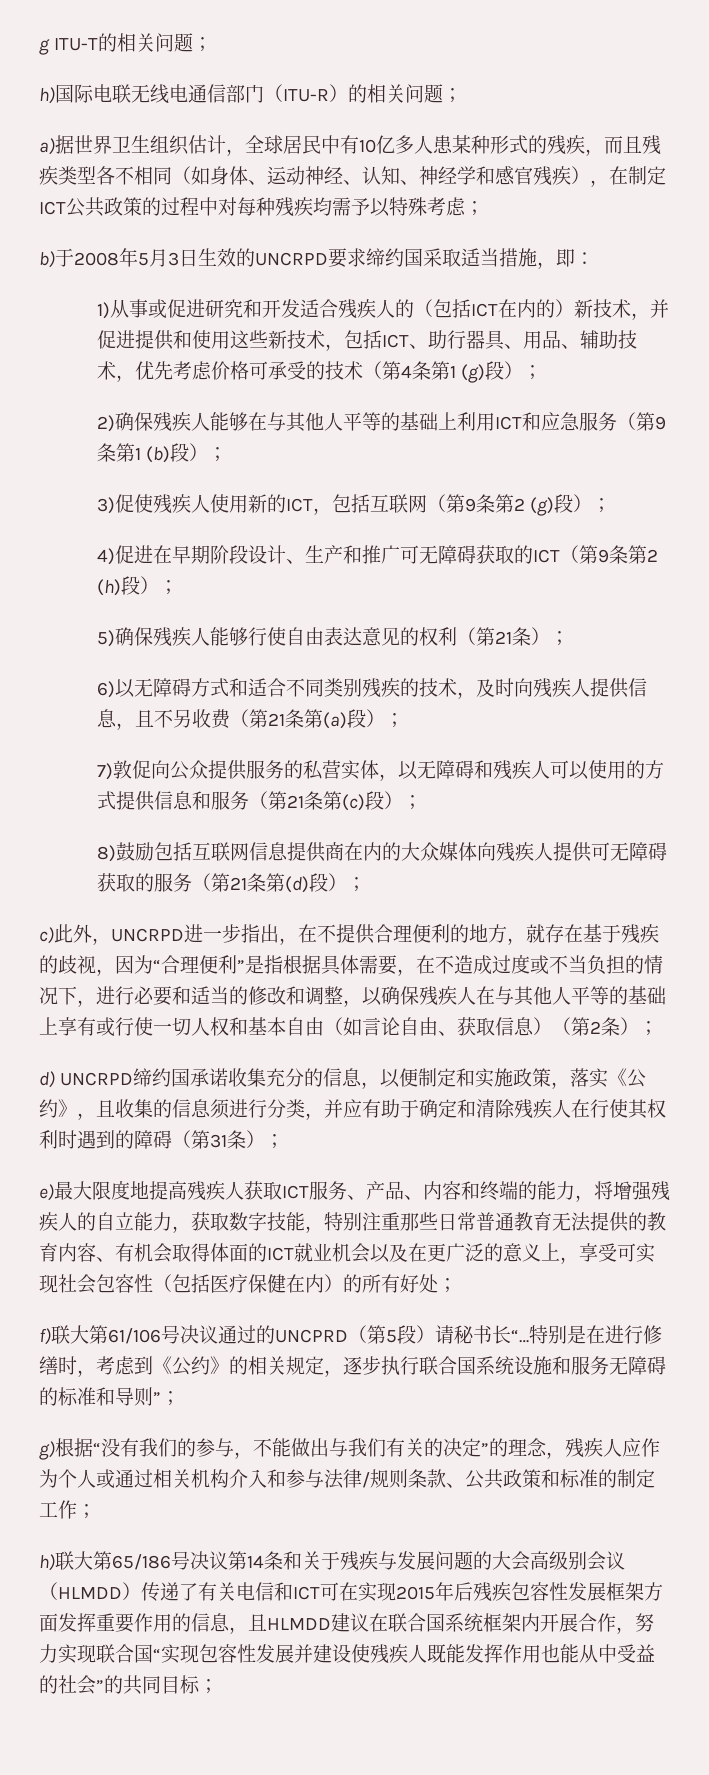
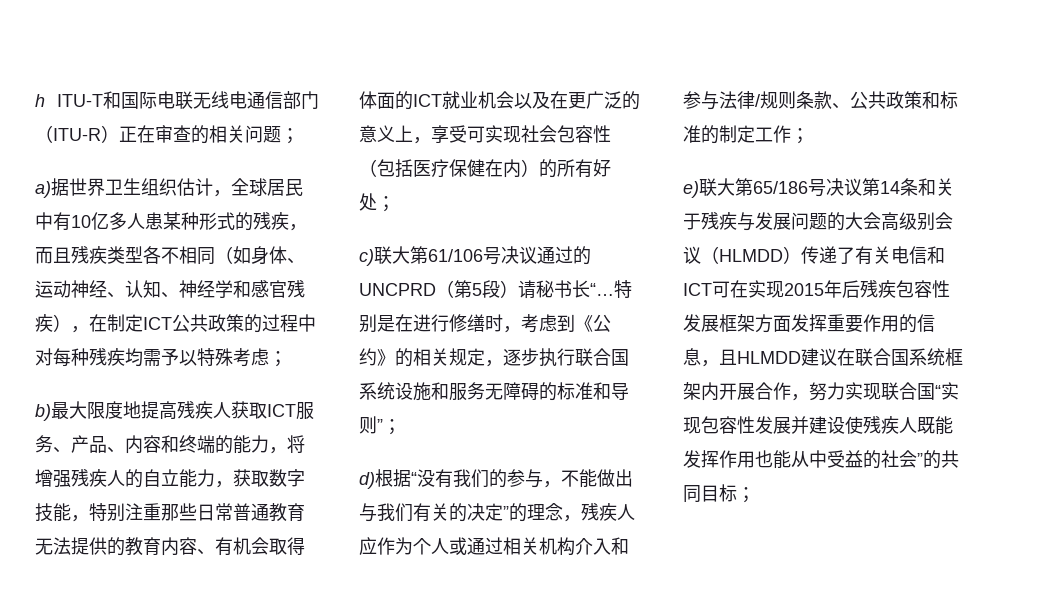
[39,33,213,55] [39,87,55,104] g ITU-T的相关问题； // h) -> [35,91,121,109] h ITU-T和
(348, 93) none -> [119,125,191,143] 正在审查
[55,248,594,269] [96,299,669,320] [96,330,637,351] [96,361,542,383] [96,412,666,432] [96,443,227,463] [96,494,611,516] [96,545,658,565] [96,576,178,596] [96,627,569,647] [96,678,647,699] [96,709,404,730] [96,760,664,781] [96,791,422,811] [96,842,667,862] [96,873,366,893] [39,924,659,945] [39,955,663,976] [39,986,666,1007] [39,1017,658,1037] [39,1068,647,1089] [39,1099,666,1120] [39,1130,284,1149] [39,1184,54,1201] 于2008年5月3日生效的UNCRPD要求缔约国采取适当措施，即： // 1)从事或促进研究和开发适合残疾人的（包括ICT在内的）新技术，并促进提供和使用这些新技术，包括ICT、助行器具、用品、辅助技术，优先考虑价格可承受的技术（第4条第1 (g)段）； // 2)确保残疾人能够在与其他人平等的基础上利用ICT和应急服务（第9条第1 (b)段）； // 3)促使残疾人使用新的ICT，包括互联网（第9条第2 (g)段）； // 4)促进在早期阶段设计、生产和推广可无障碍获取的ICT（第9条第2 (h)段）； // 5)确保残疾人能够行使自由表达意见的权利（第21条）； // 6)以无障碍方式和适合不同类别残疾的技术，及时向残疾人提供信息，且不另收费（第21条第(a)段）； // 7)敦促向公众提供服务的私营实体，以无障碍和残疾人可以使用的方式提供信息和服务（第21条第(c)段）； // 8)鼓励包括互联网信息提供商在内的大众媒体向残疾人提供可无障碍获取的服务（第21条第(d)段）； // c)此外，UNCRPD进一步指出，在不提供合理便利的地方，就存在基于残疾的歧视，因为“合理便利”是指根据具体需要，在不造成过度或不当负担的情况下，进行必要和适当的修改和调整，以确保残疾人在与其他人平等的基础上享有或行使一切人权和基本自由（如言论自由、获取信息）（第2条）； // d) UNCRPD缔约国承诺收集充分的信息，以便制定和实施政策，落实《公约》，且收集的信息须进行分类，并应有助于确定和清除残疾人在行使其权利时遇到的障碍（第31条）； // e) -> (51, 412) none
[39,1328,51,1345] f) -> [359,249,374,266] c)
[39,1441,55,1460] g) -> [359,472,375,489] d)
[39,1554,55,1571] h) -> [683,181,699,198] e)

